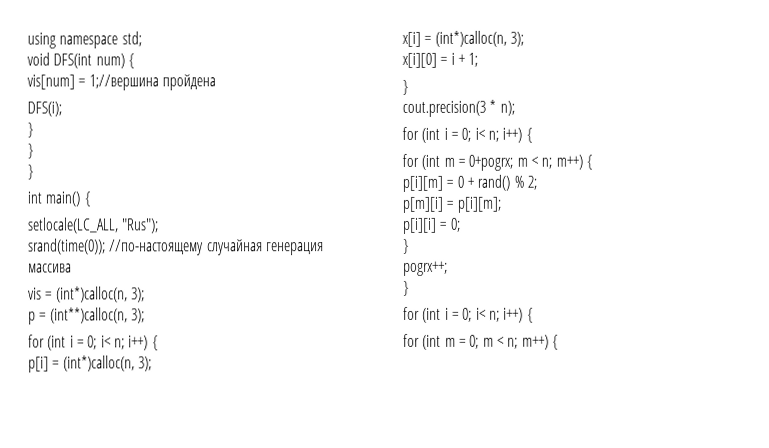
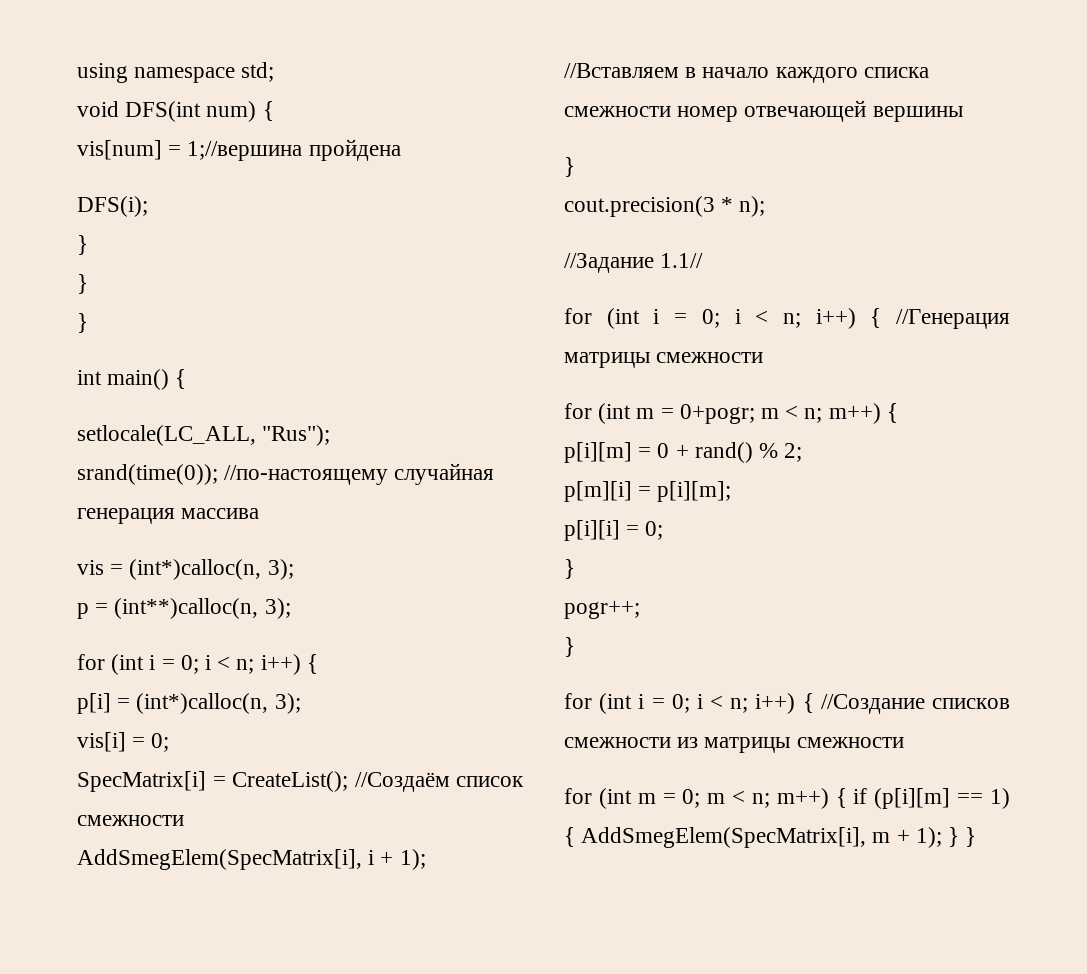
[100,335,111,348] i< -> [205,655,231,670] i <
[402,30,524,47] [402,52,479,68] x[i] = (int*)calloc(n, 3); // x[i][0] = i + 1; -> [77,732,170,752] [77,771,524,792] [77,815,184,826] [77,849,426,870] [564,63,929,83] [564,100,963,122] vis[i] = 0; // SpecMatrix[i] = CreateList(); //Создаём список смежности // AddSmegElem(SpecMatrix[i], i + 1); //Вставляем в начало каждого списка смежности номер отвечающей вершины
[402,126,533,143] [402,153,514,171] // for (int i = 0; i< n; i++) { // for (int m = 0+pogrx; -> [564,253,704,273] [564,308,1010,329] [564,352,764,368] [564,403,755,424] // //Задание 1.1// // for (int i = 0; i < n; i++) { //Генерация матрицы смежности // for (int m = 0+pogr;
[403,260,448,276] pogrx++; -> [564,600,640,619] pogr++;
[475,307,534,323] i< n; i++) { -> [696,693,1010,714] [564,737,904,753] i < n; i++) { //Создание списков смежности из матрицы смежности
(559, 342) none -> [853,788,1010,809] [564,827,977,848] if (p[i][m] == 1) { AddSmegElem(SpecMatrix[i], m + 1); } }

